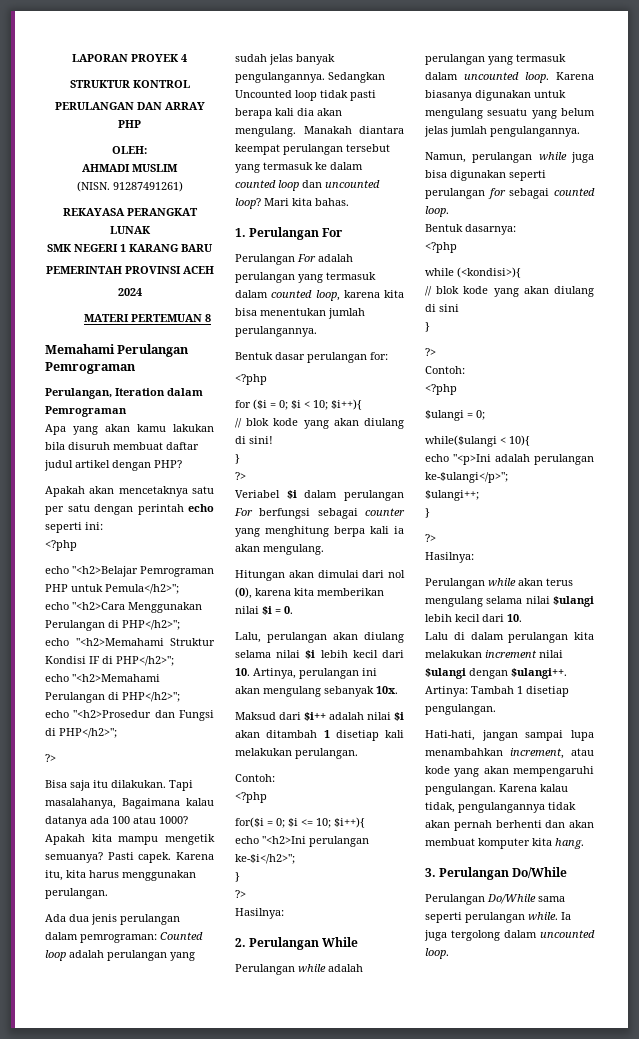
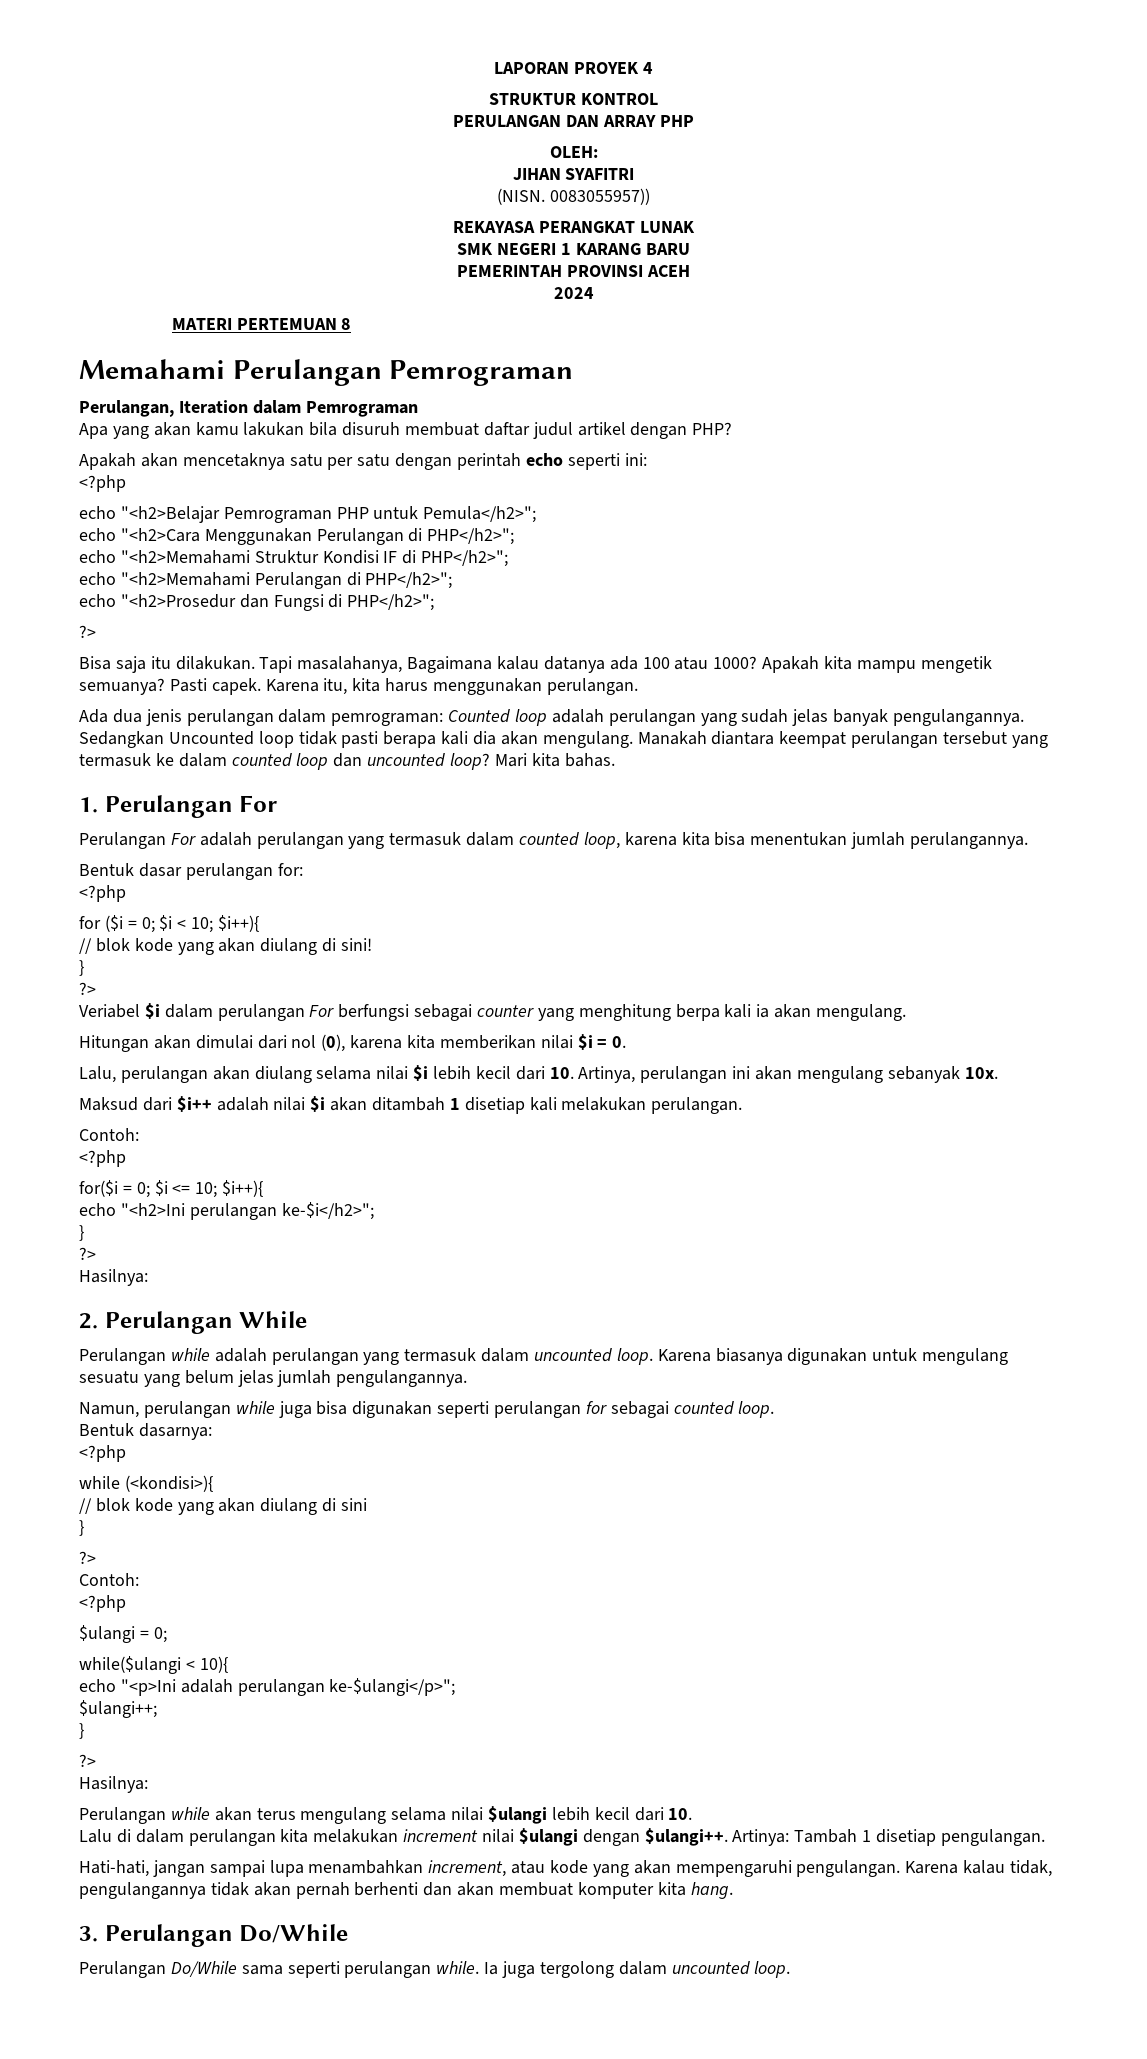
[82,164,178,172] AHMADI MUSLIM -> [512,168,635,180] JIHAN SYAFITRI
[112,181,183,192] 91287491261) -> [549,188,650,205] 0083055957))

